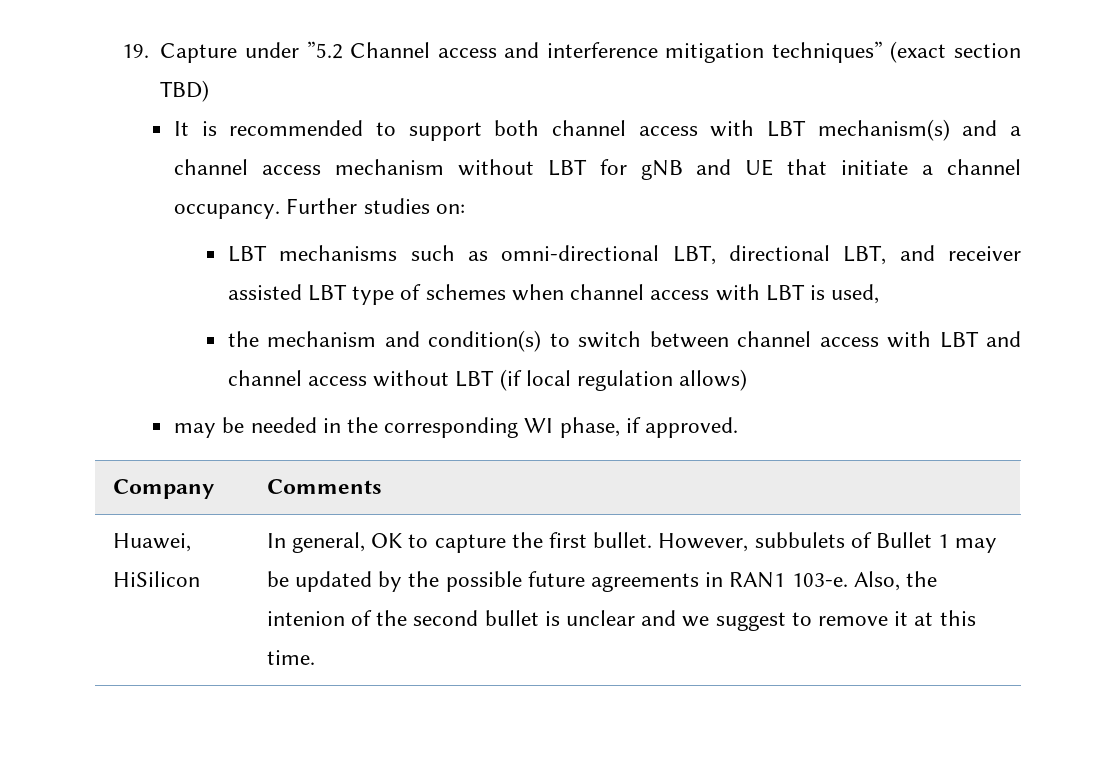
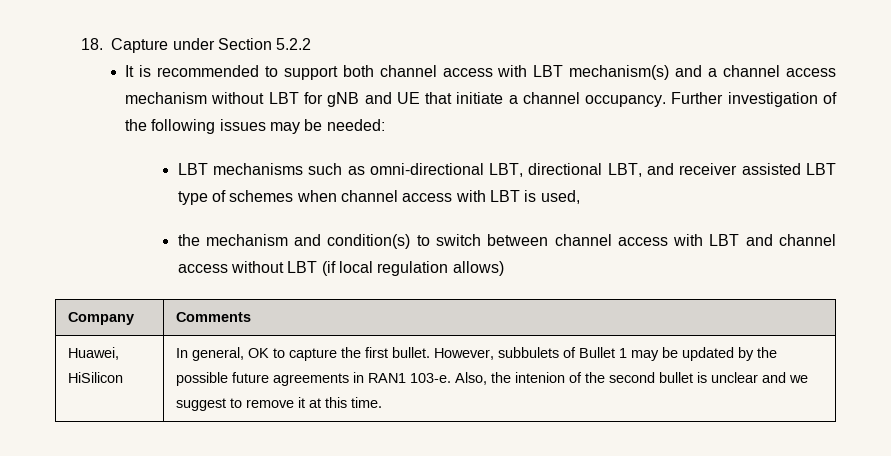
[121,44,149,58] 19. -> [81,38,104,50] 18.
[306,41,1021,63] [160,80,210,102] ”5.2 Channel access and interference mitigation techniques” (exact section TBD) -> [217,38,312,50] Section 5.2.2
[363,198,465,214] studies on: -> [727,92,837,107] [125,119,385,134] investigation of the following issues may be needed:
[174,417,738,438] // may be needed in the corresponding WI phase, if approved. -> (504, 268) none

